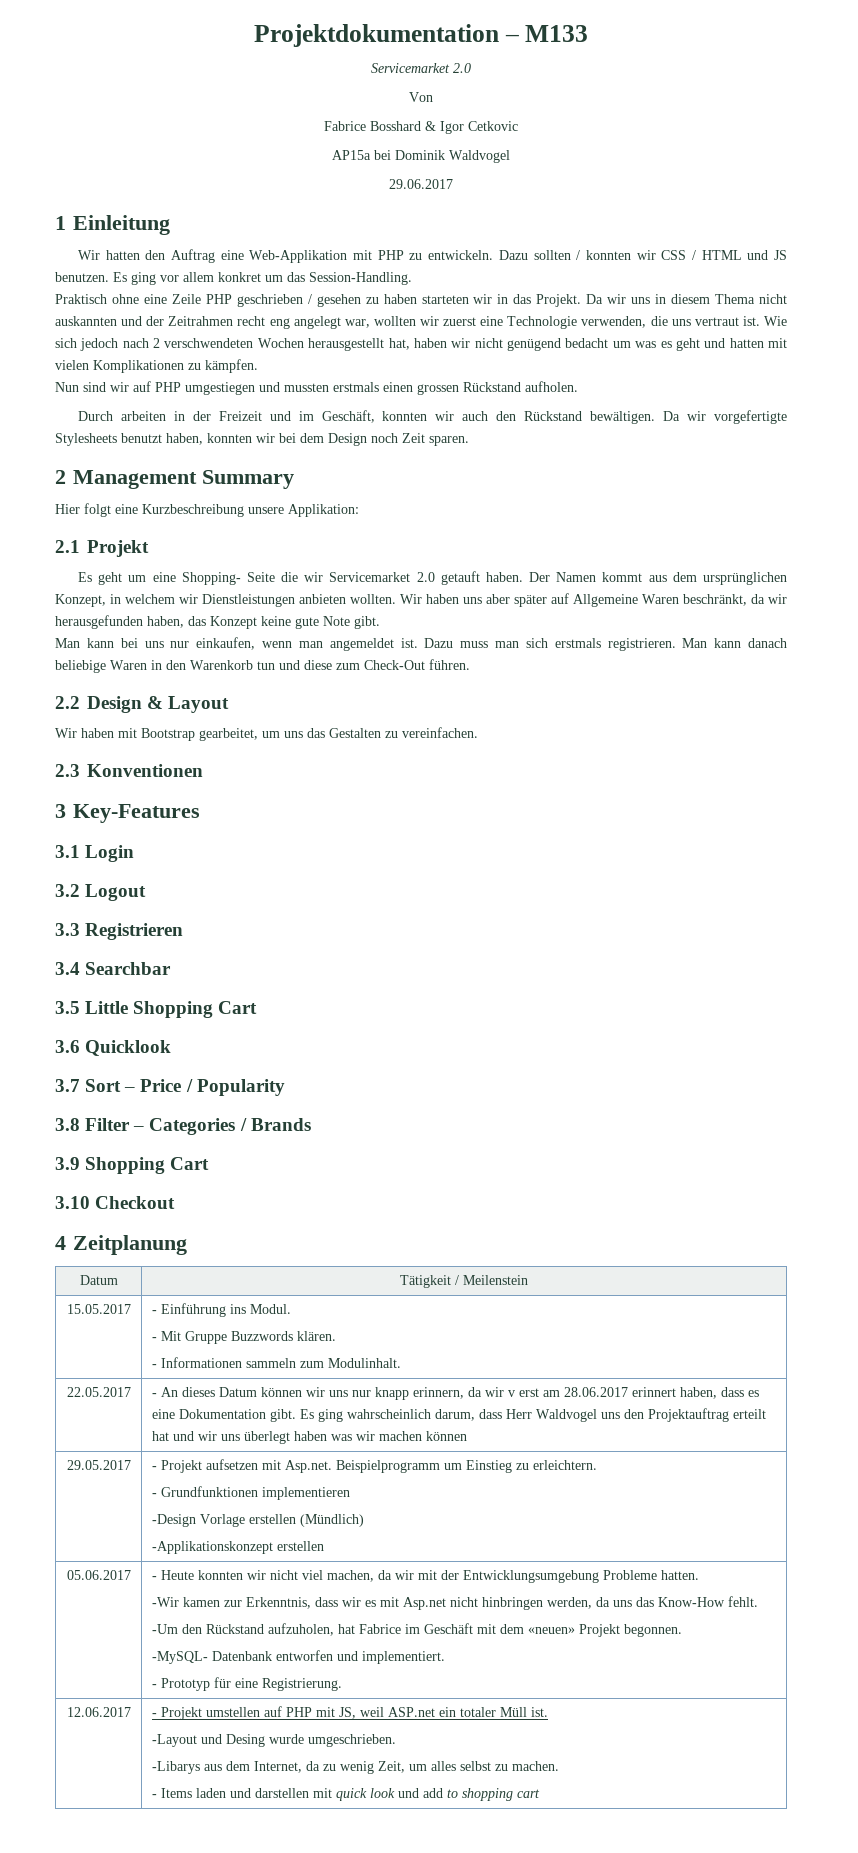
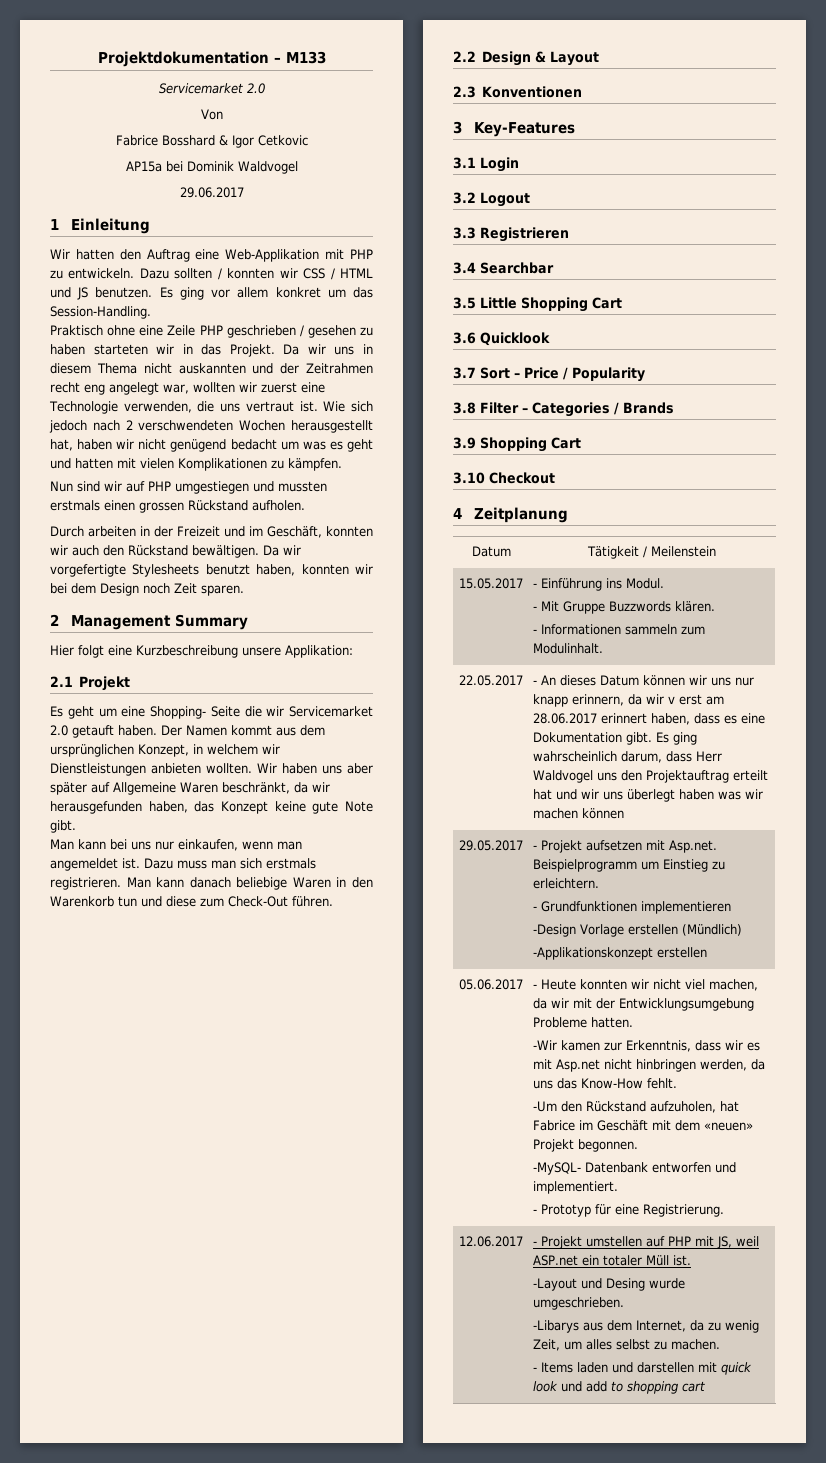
[55,727,478,741] // Wir haben mit Bootstrap gearbeitet, um uns das Gestalten zu vereinfachen. -> (600, 58) none

